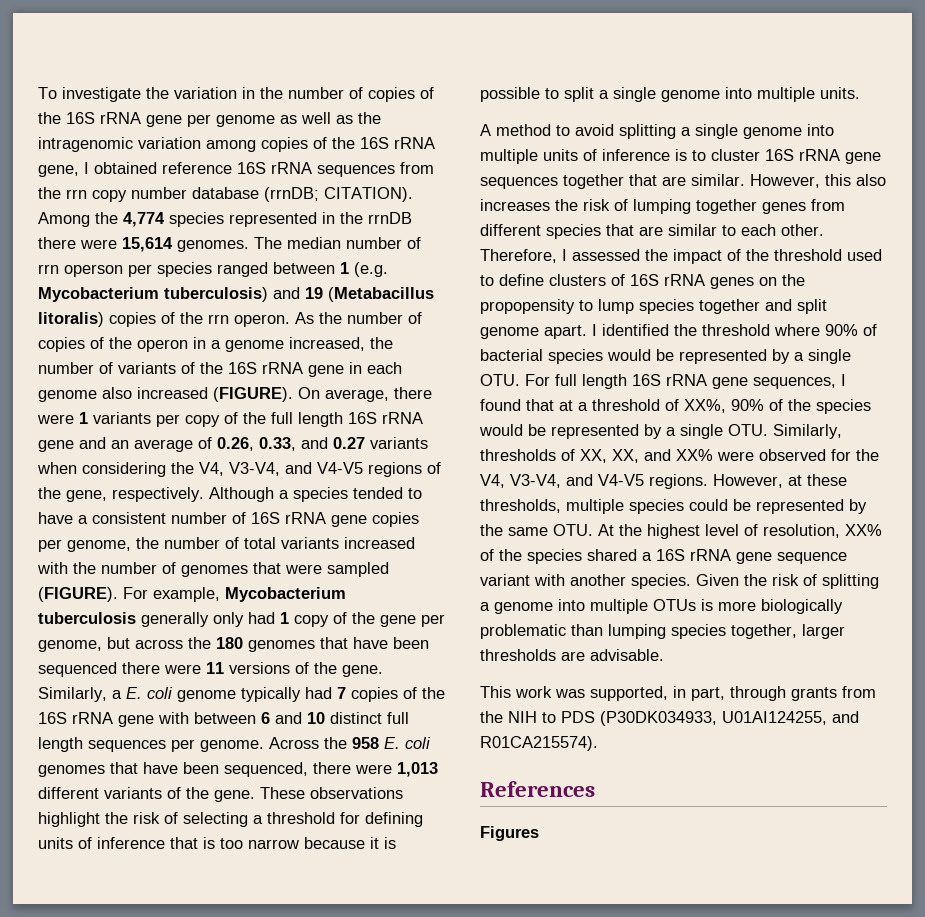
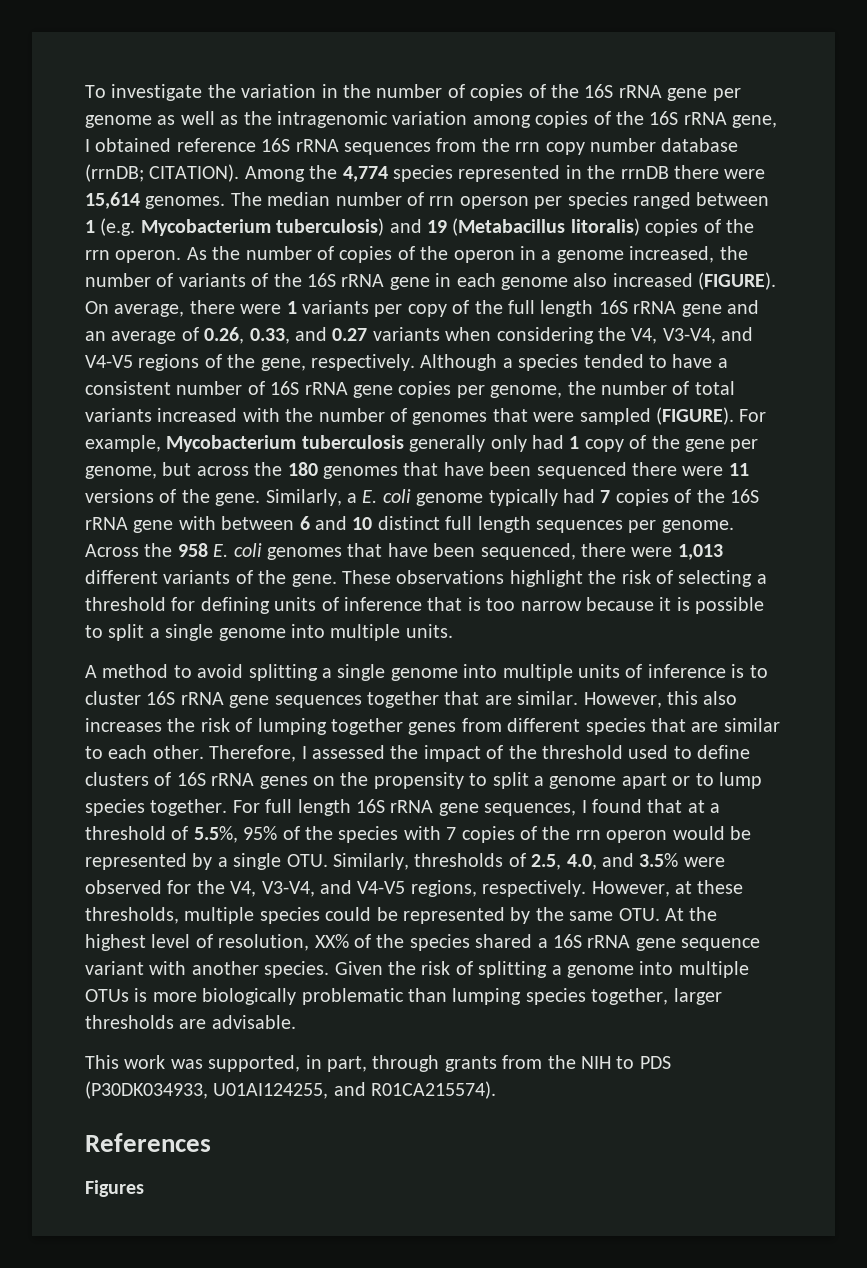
[480,299,827,314] [480,324,877,339] [480,349,851,364] [480,374,520,386] propopensity to lump species together and split genome apart. I identified the threshold where 90% of bacterial species would be represented by a single OTU. -> [373,772,762,789] [85,799,228,816] propensity to split a genome apart or to lump species together.
[684,399,871,414] XX%, 90% of the species -> [193,826,668,843] 5.5%, 95% of the species with 7 copies of the rrn operon
[580,449,713,463] XX, XX, and XX% -> [531,853,679,870] 2.5, 4.0, and 3.5%
[649,474,708,489] regions. -> [410,880,587,897] regions, respectively.

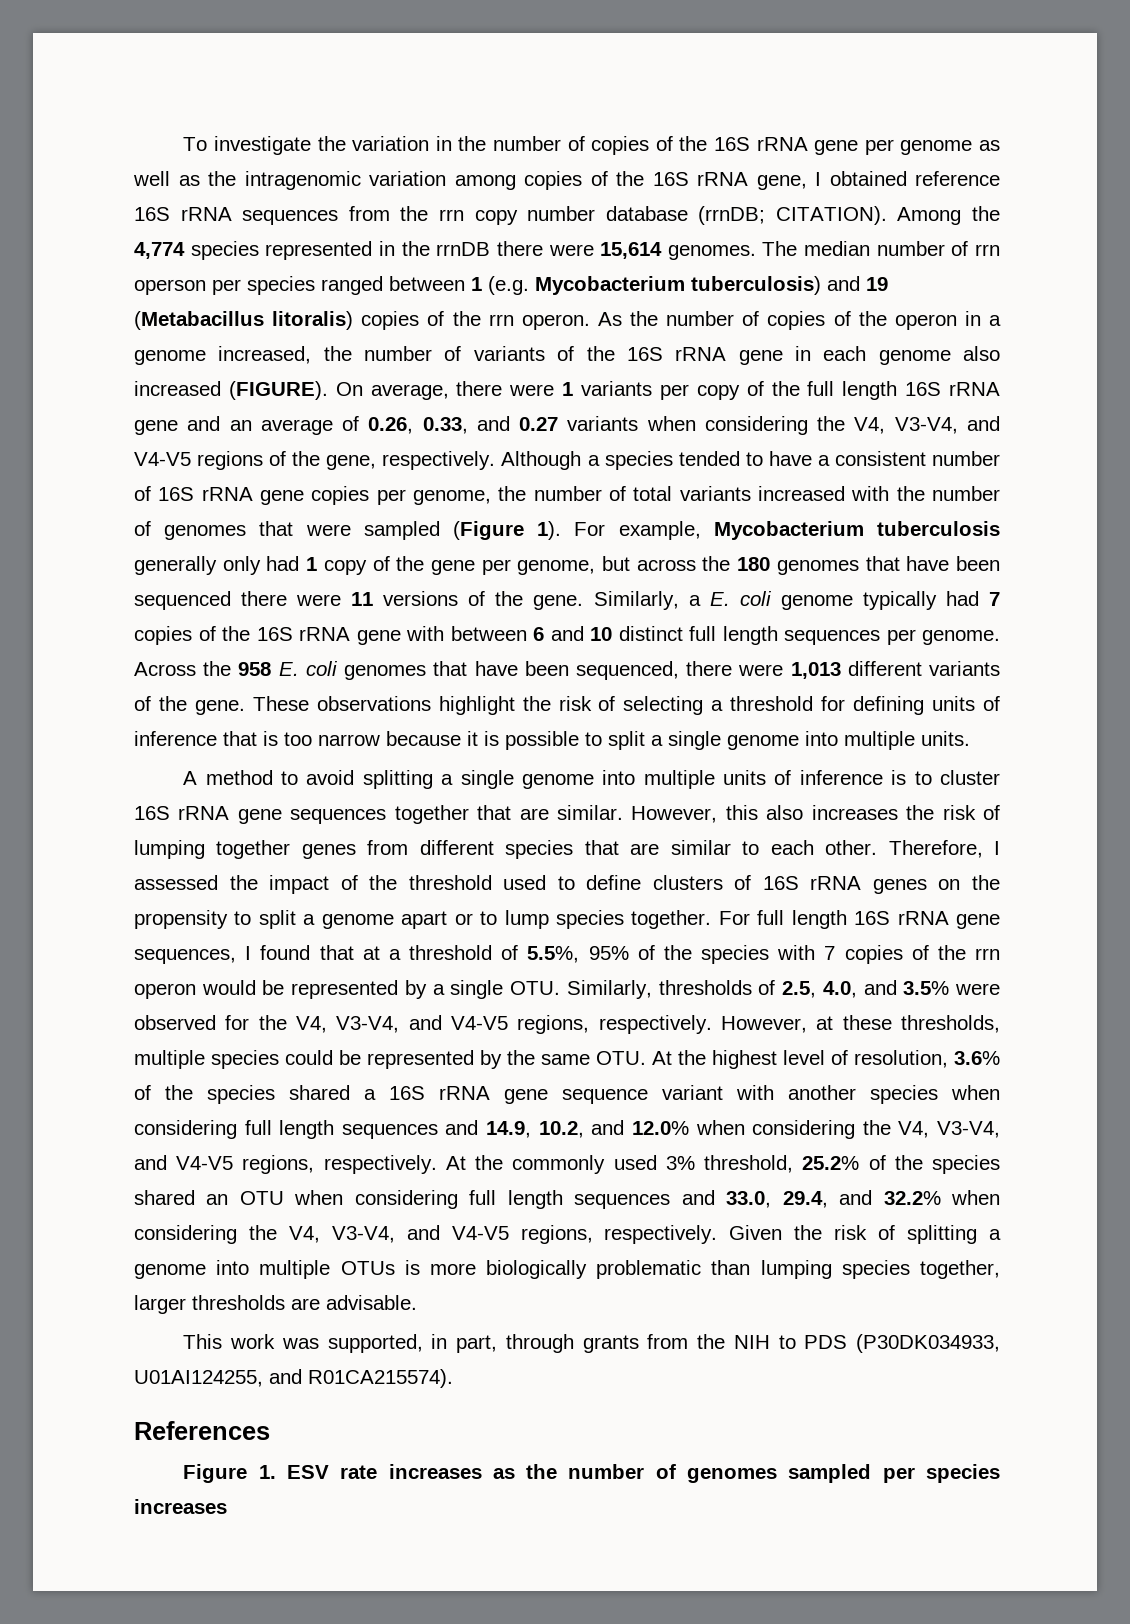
[655,407,734,425] (FIGURE). -> [452,521,562,540] (Figure 1).
[314,934,349,948] XX% -> [954,1051,1000,1065] 3.6%
[264,961,330,978] species. -> [870,1085,1000,1104] [134,1120,1001,1139] [134,1155,1001,1174] [134,1190,1000,1209] [134,1225,718,1244] species when considering full length sequences and 14.9, 10.2, and 12.0% when considering the V4, V3-V4, and V4-V5 regions, respectively. At the commonly used 3% threshold, 25.2% of the species shared an OTU when considering full length sequences and 33.0, 29.4, and 32.2% when considering the V4, V3-V4, and V4-V5 regions, respectively.
[85,1180,144,1197] Figures -> [183,1464,1000,1483] [134,1499,227,1514] Figure 1. ESV rate increases as the number of genomes sampled per species increases

